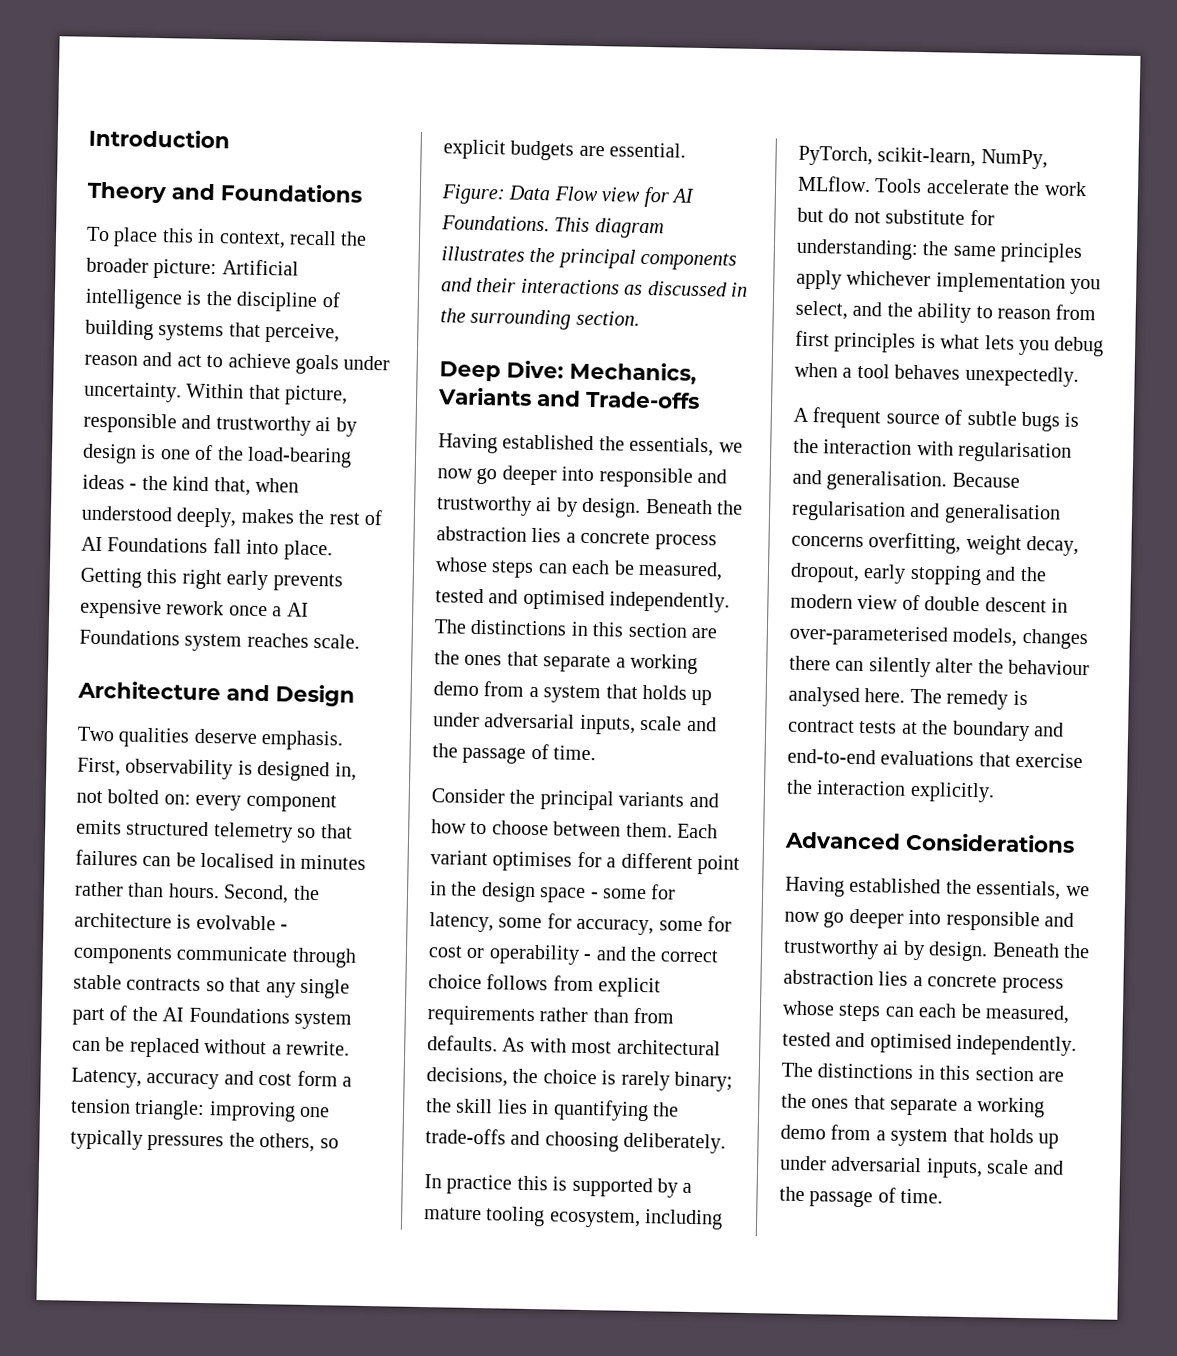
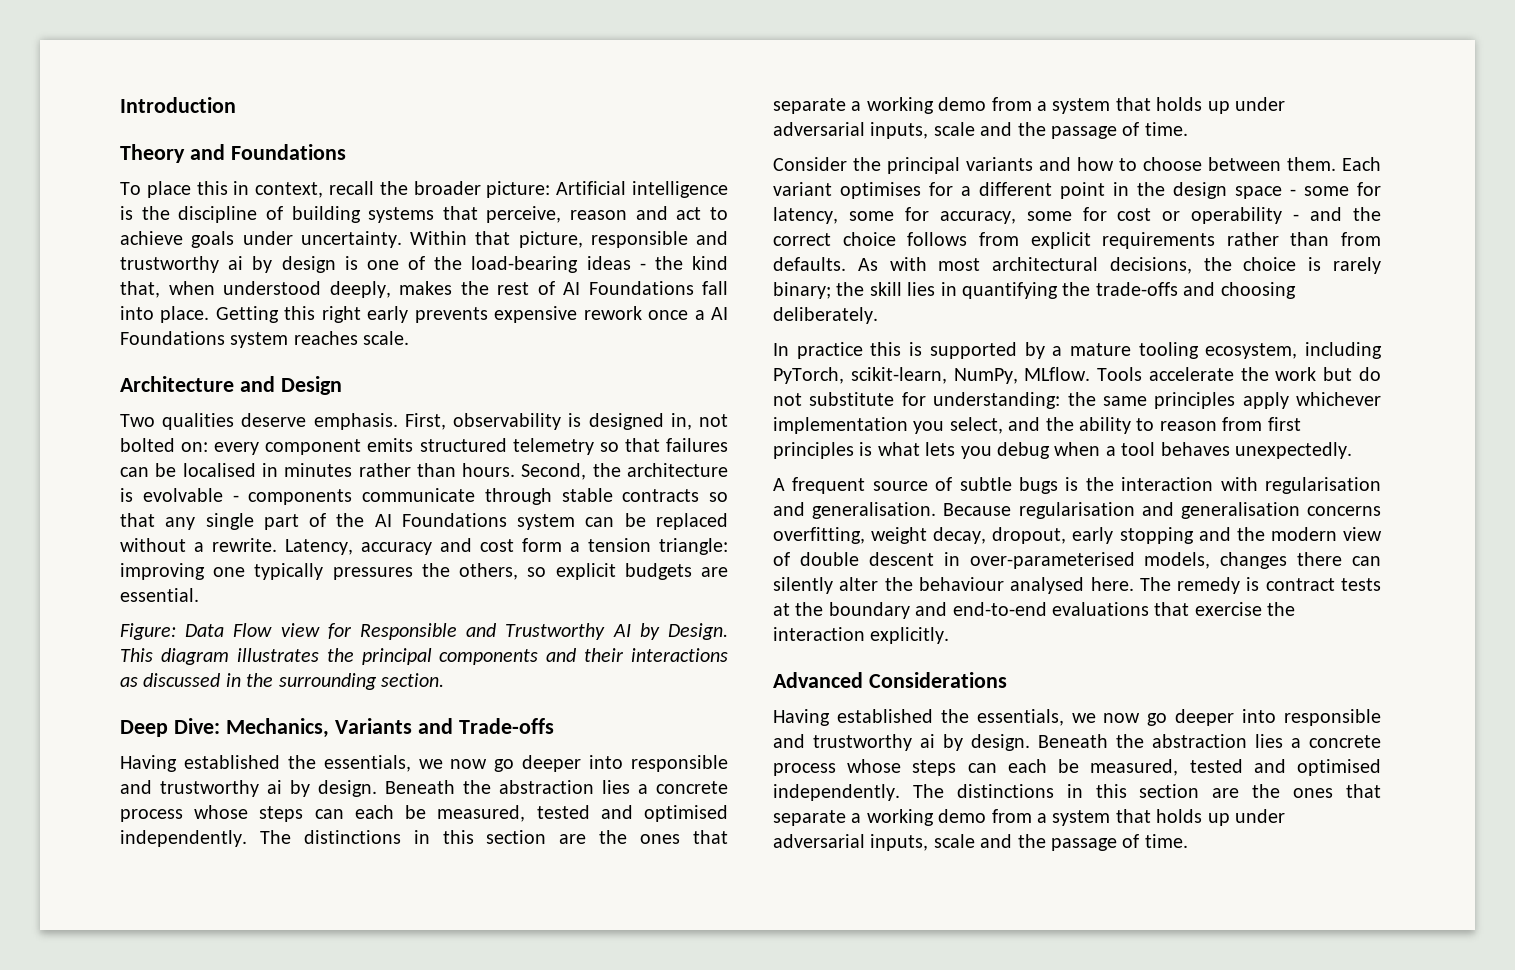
[671,188,694,203] [441,215,550,232] AI Foundations. -> [360,623,728,640] Responsible and Trustworthy AI by Design.

